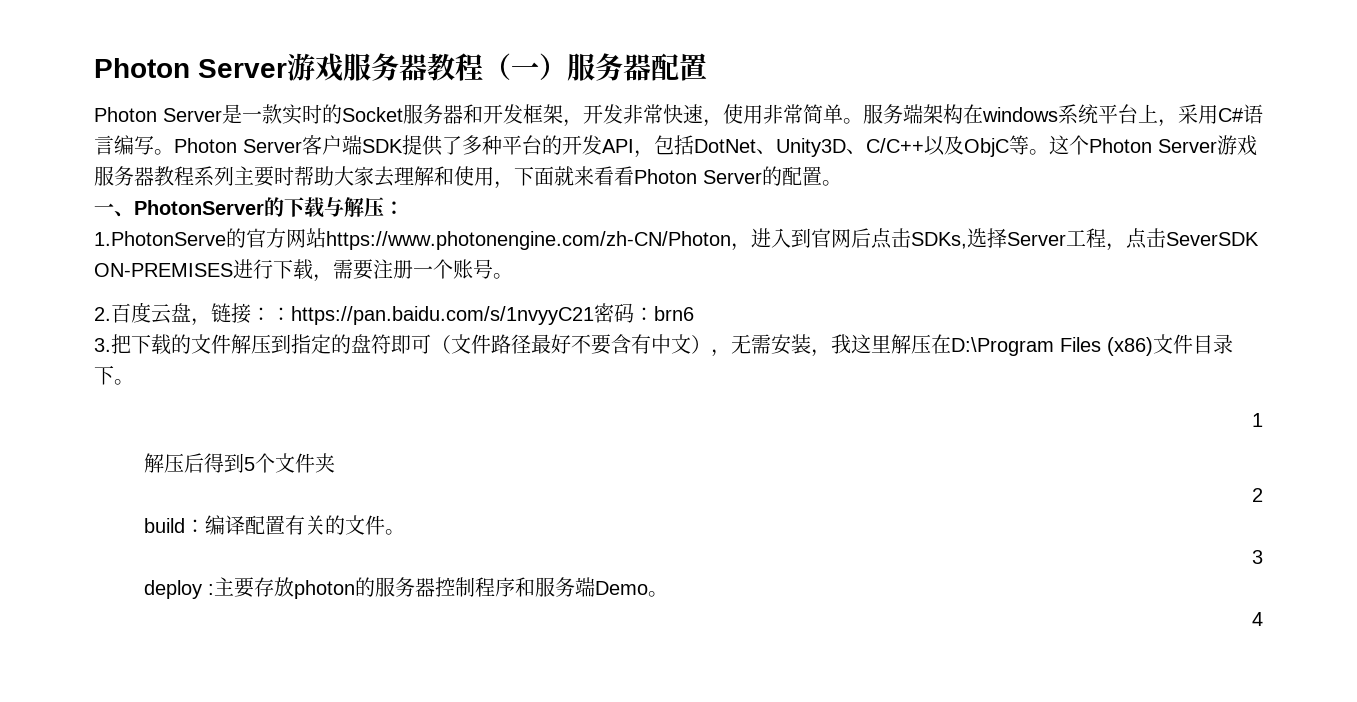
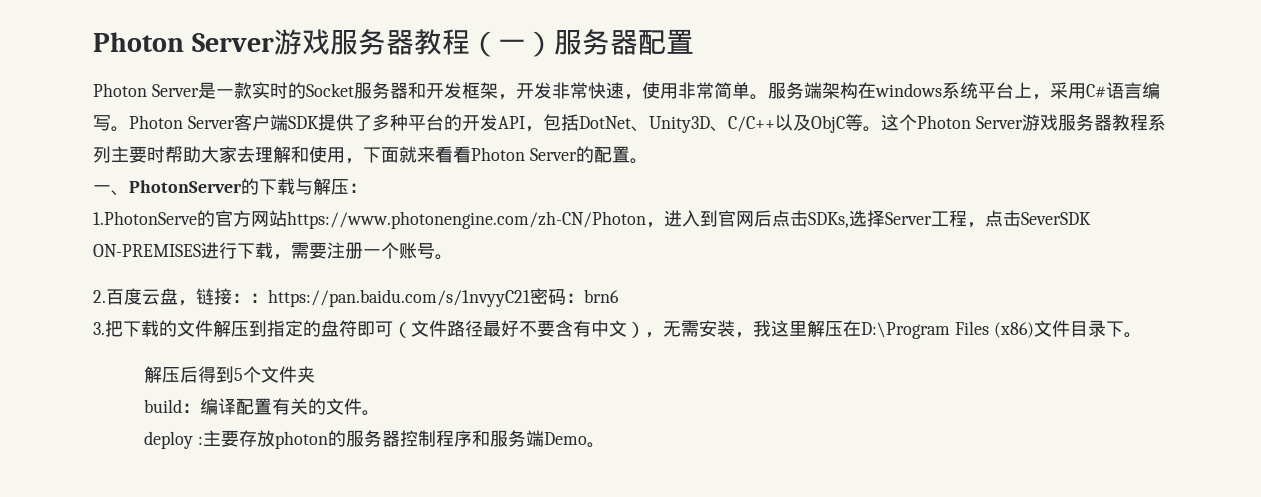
[1252,413,1263,427] // 1 -> (1142, 335) none
[1252,488,1263,502] // 2 -> (315, 374) none
[1252,550,1263,564] // 3 -> (380, 413) none
[1252,612,1263,626] // 4 -> (605, 445) none

